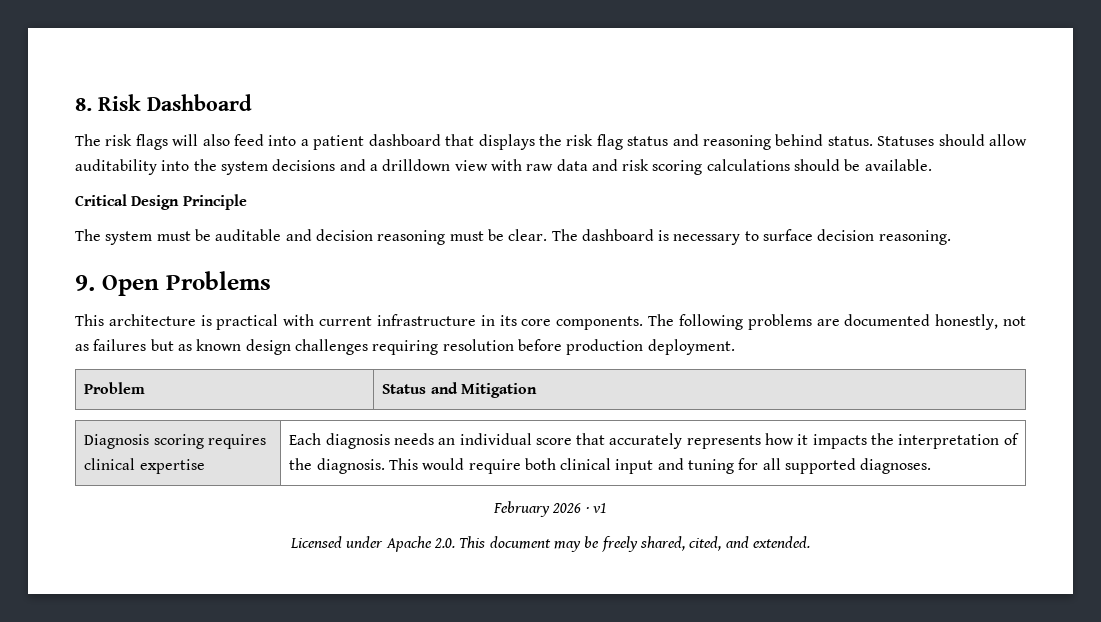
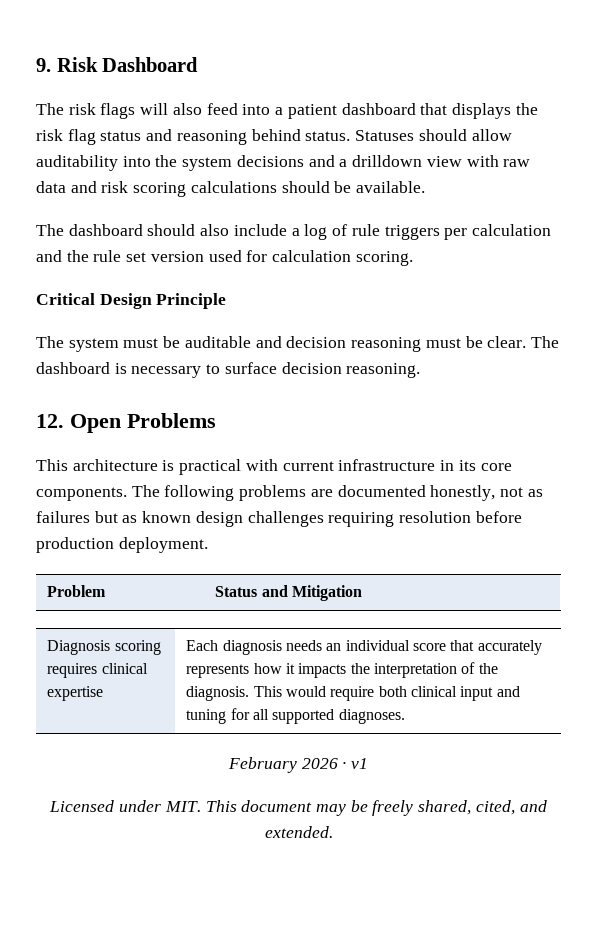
[75,98,92,111] 8. -> [36,58,51,72] 9.
(932, 165) none -> [36,224,551,240] [36,250,413,266] // The dashboard should also include a log of rule triggers per calculation and the rule set version used for calculation scoring.
[75,275,95,291] 9. -> [36,414,64,428] 12.
[385,536,456,552] Apache 2.0. -> [164,801,201,812] MIT.

